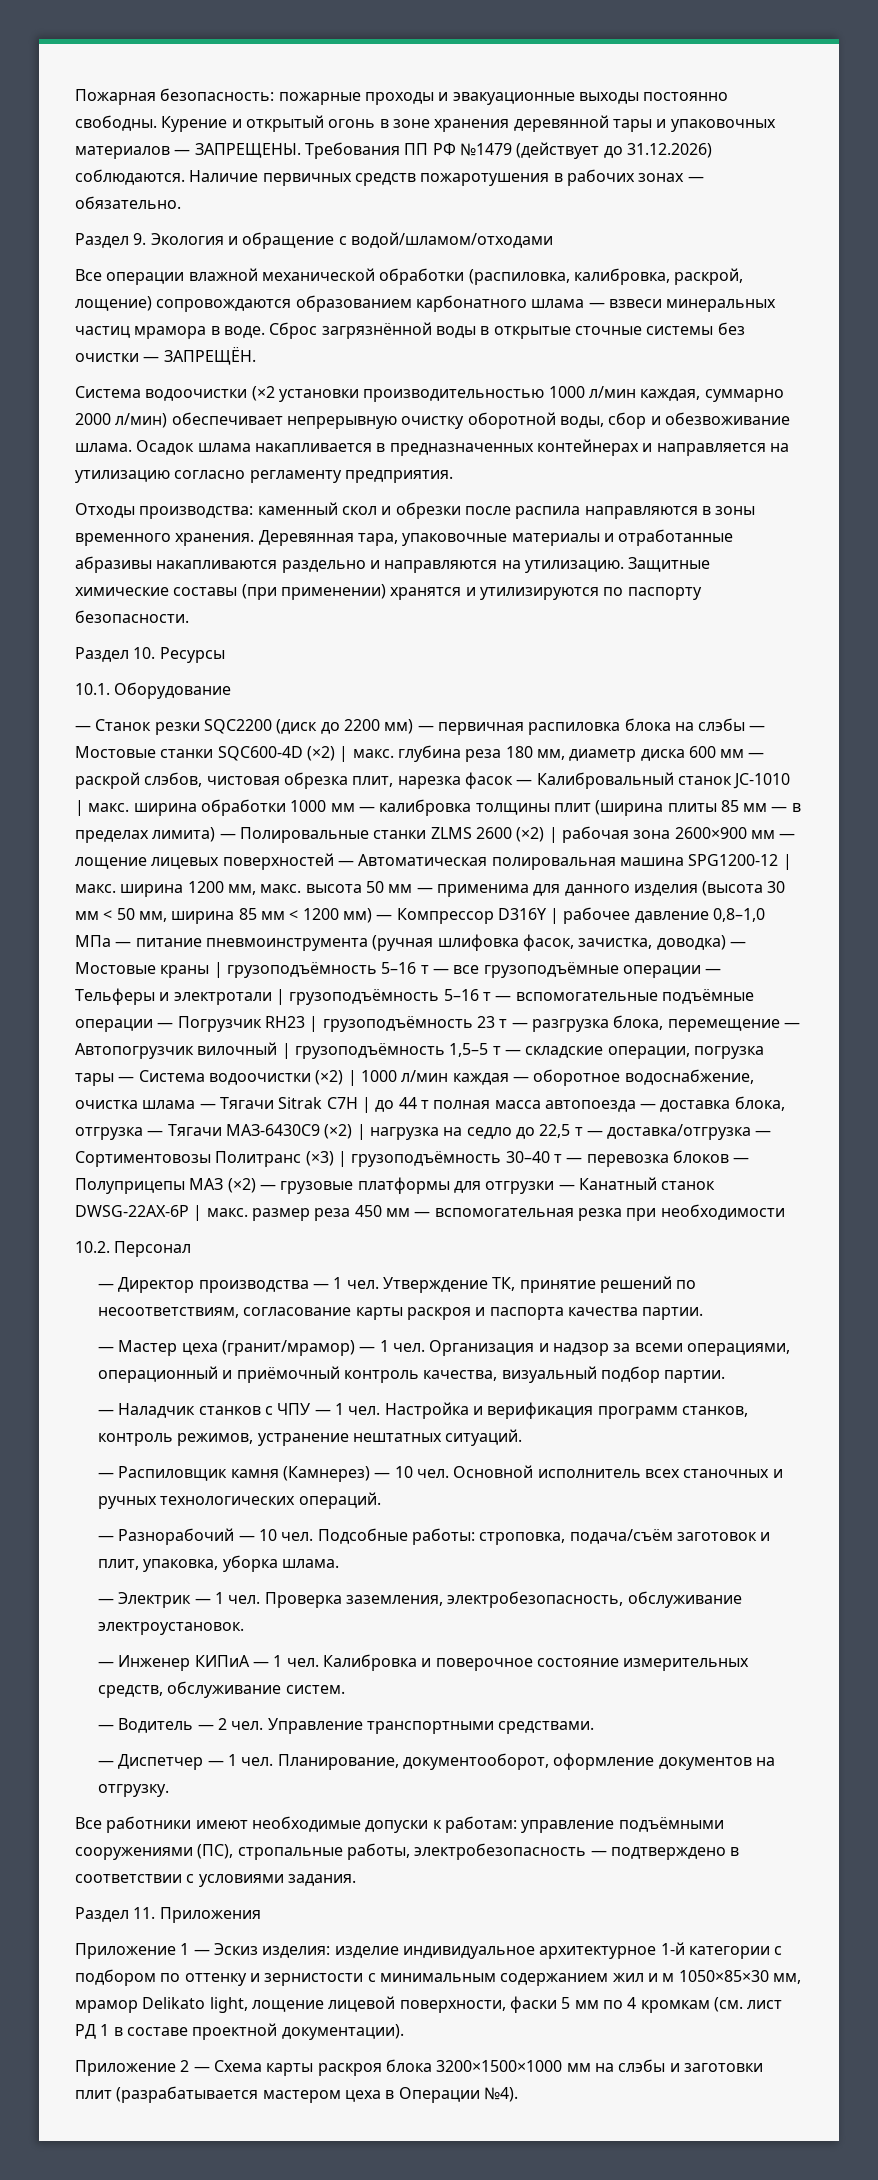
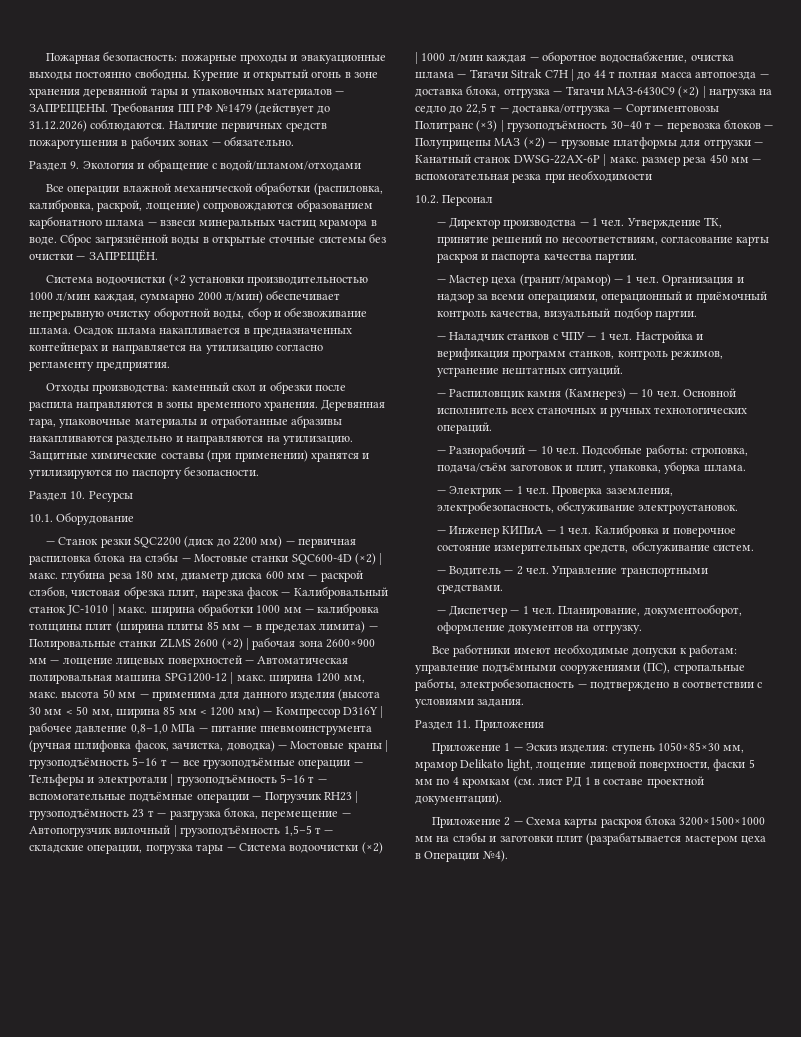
[334,1942,783,1959] [75,1969,675,1986] изделие индивидуальное архитектурное 1-й категории с подбором по оттенку и зернистости с минимальным содержанием жил и м -> [611,744,655,754] ступень

